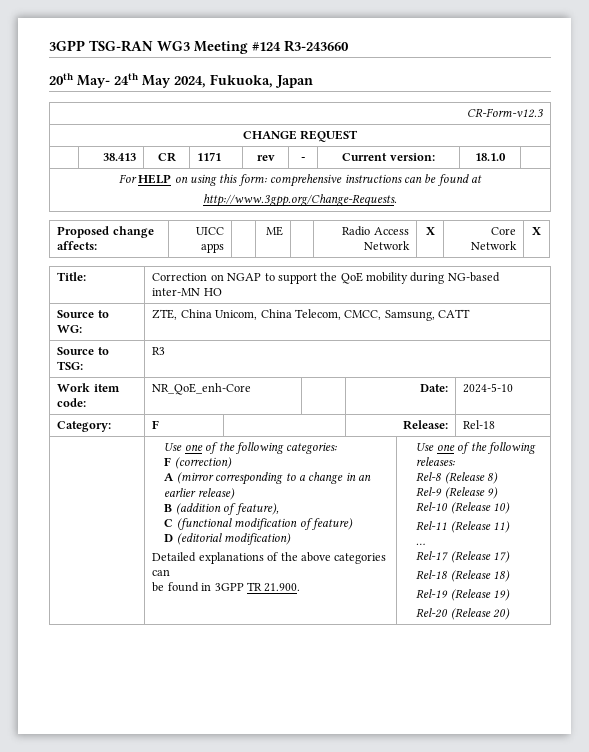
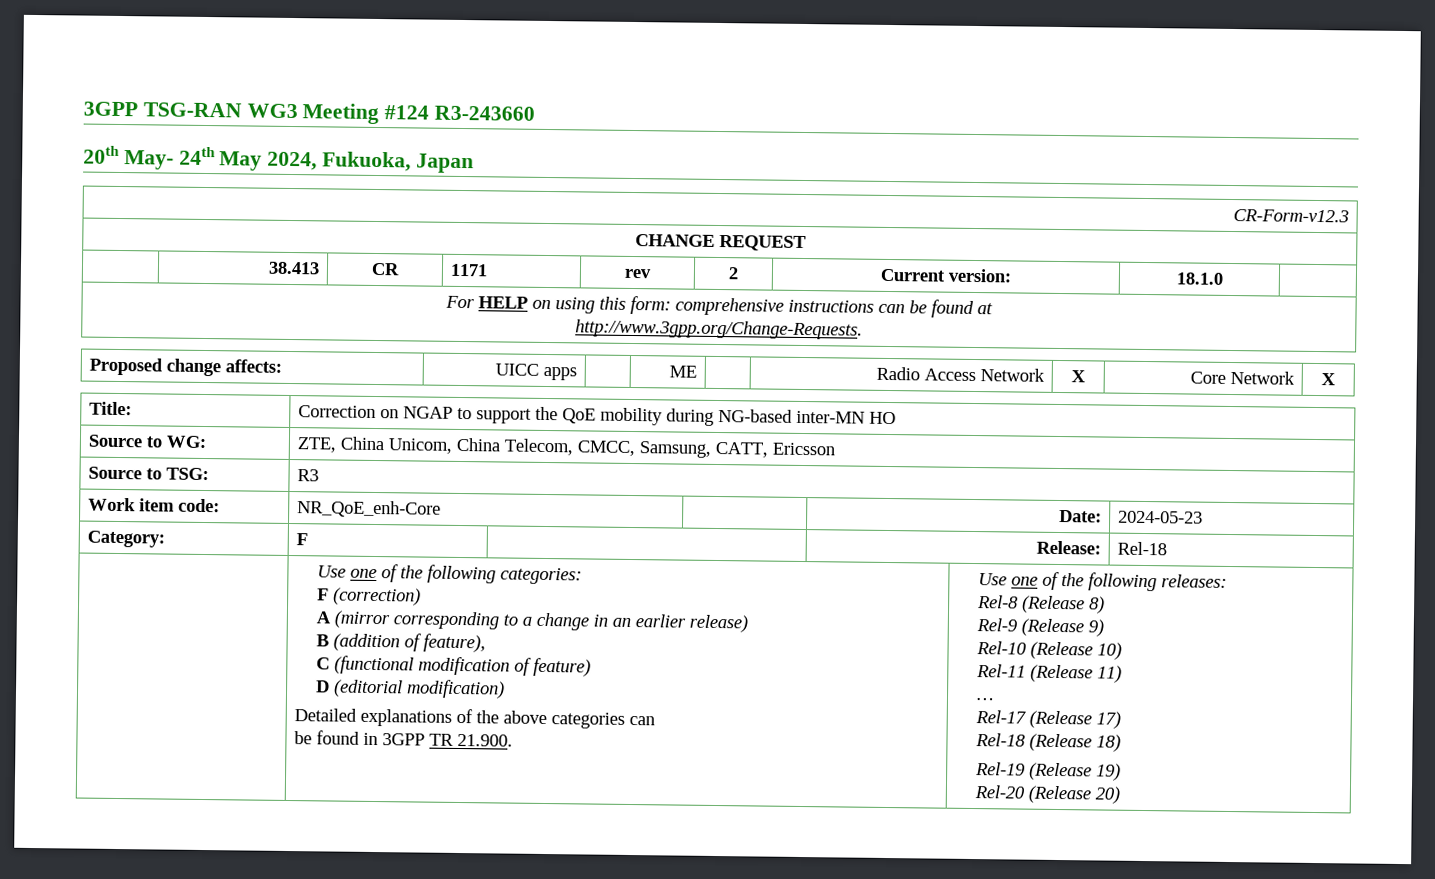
[301,157,305,161] - -> [728,267,739,280] 2
[438,309,471,318] CATT -> [715,441,836,458] CATT, Ericsson
[463,383,514,393] 2024-5-10 -> [1118,510,1204,524] 2024-05-23

